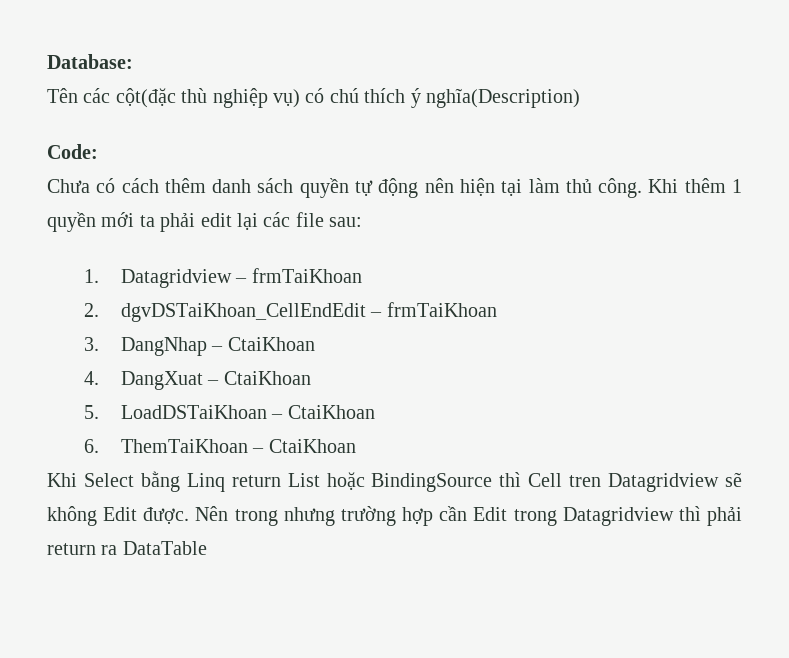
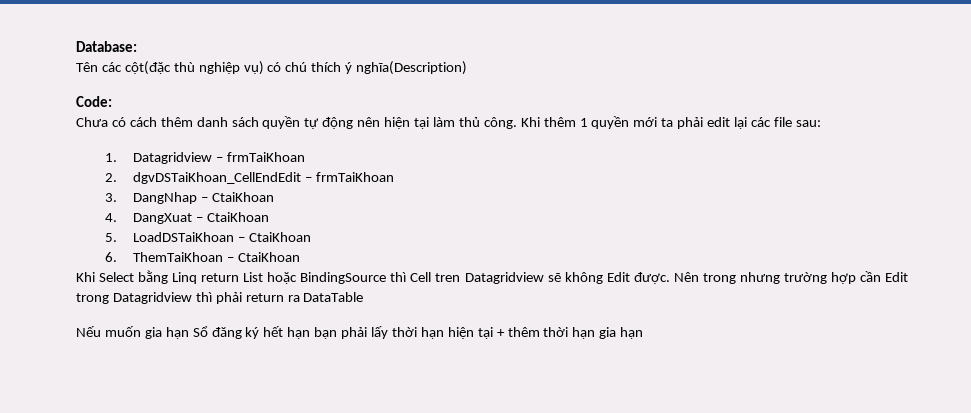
(207, 548) none -> [76,326,644,339] // Nếu muốn gia hạn Sổ đăng ký hết hạn bạn phải lấy thời hạn hiện tại + thêm thời hạn gia hạn

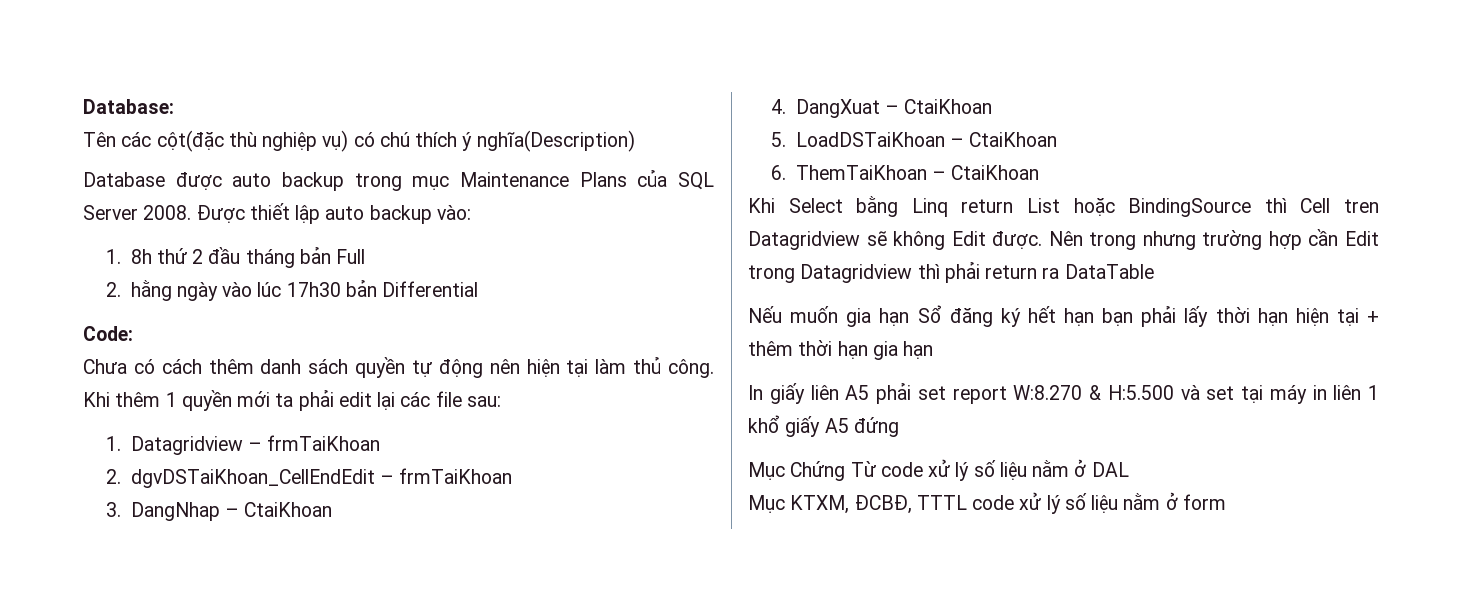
(468, 68) none -> [83,170,714,191] [83,203,471,224] [105,247,366,268] [105,280,479,301] // Database được auto backup trong mục Maintenance Plans của SQL Server 2008. Được thiết lập auto backup vào: // 1. 8h thứ 2 đầu tháng bản Full // 2. hằng ngày vào lúc 17h30 bản Differential
(644, 333) none -> [748,383,1379,404] [748,415,899,437] [748,459,1129,481] [748,492,1226,514] // In giấy liên A5 phải set report W:8.270 & H:5.500 và set tại máy in liên 1 khổ giấy A5 đứng // Mục Chứng Từ code xử lý số liệu nằm ở DAL // Mục KTXM, ĐCBĐ, TTTL code xử lý số liệu nằm ở form

